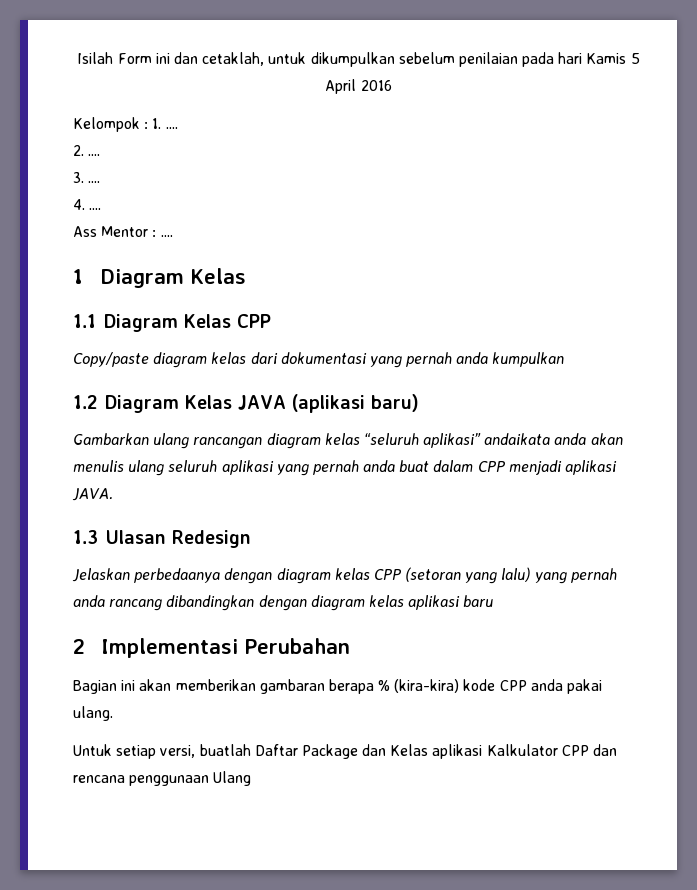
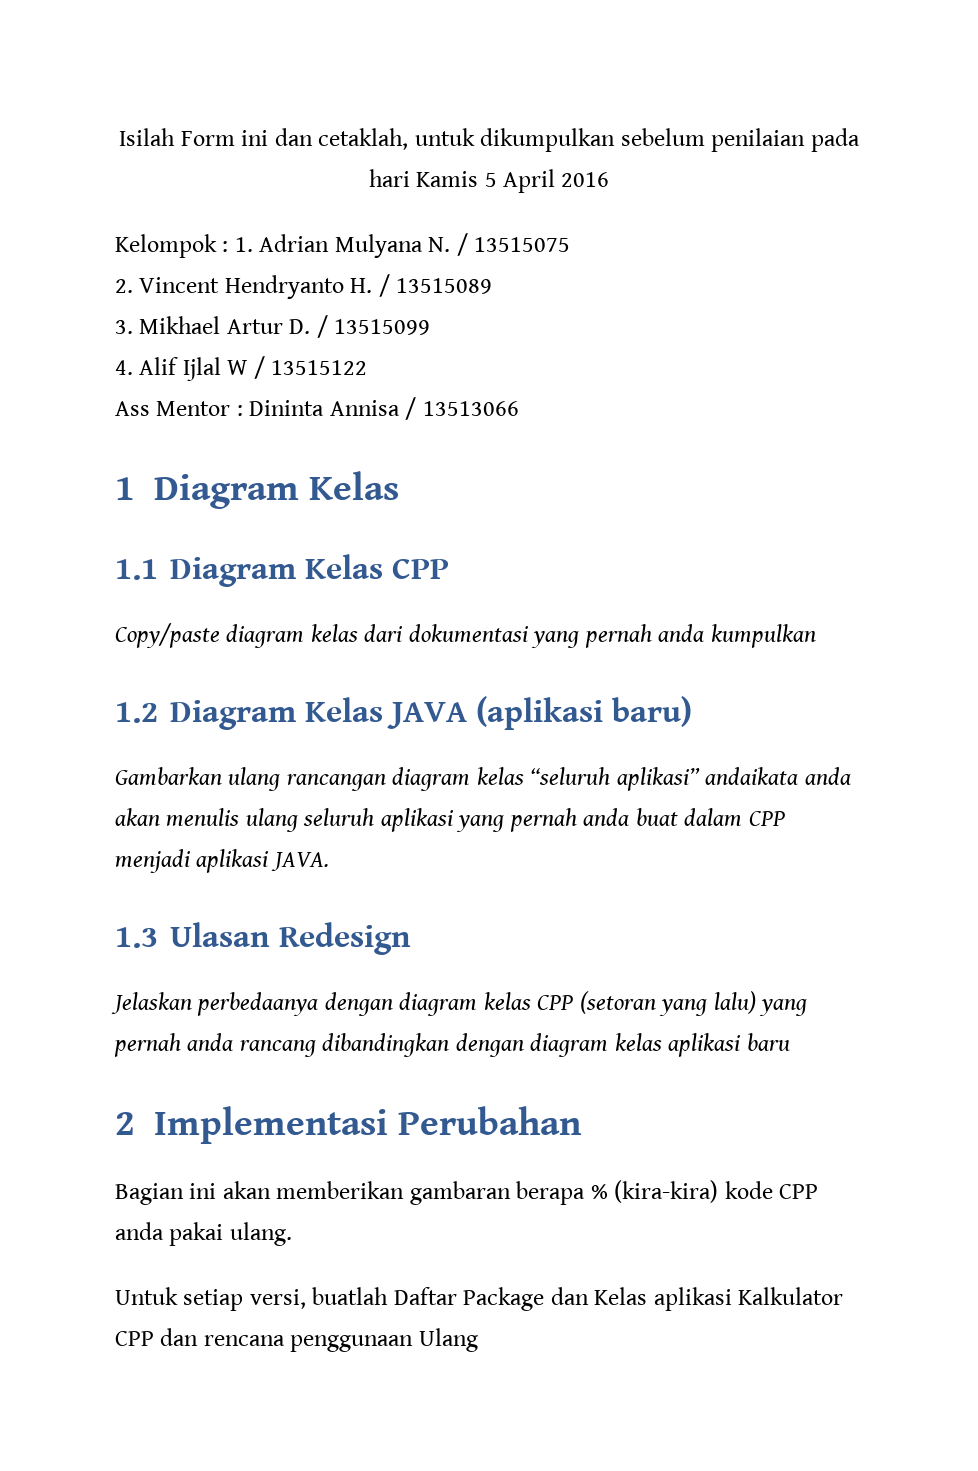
[165,127,178,129] [73,145,101,156] [73,172,101,183] [73,199,102,210] .... // 2. .... // 3. .... // 4. .... -> [259,233,571,258] [115,274,493,299] [115,315,431,338] [115,356,368,381] Adrian Mulyana N. / 13515075 // 2. Vincent Hendryanto H. / 13515089 // 3. Mikhael Artur D. / 13515099 // 4. Alif Ijlal W / 13515122
[160,235,173,237] .... -> [249,397,519,420] Dininta Annisa / 13513066

